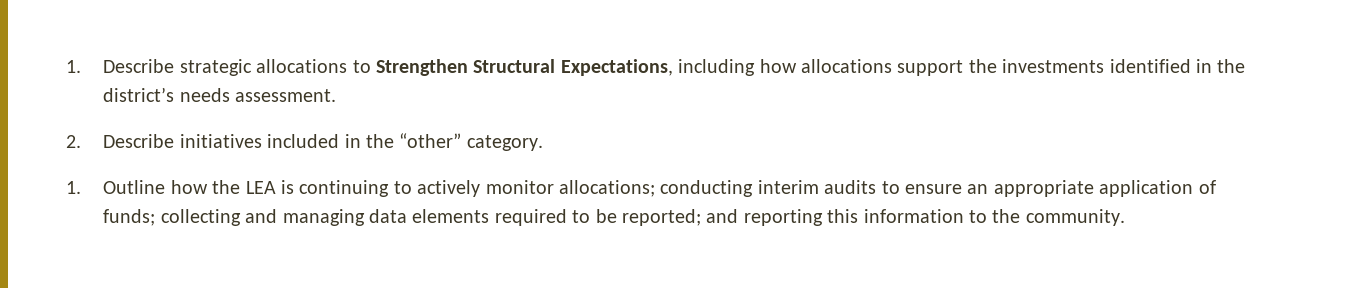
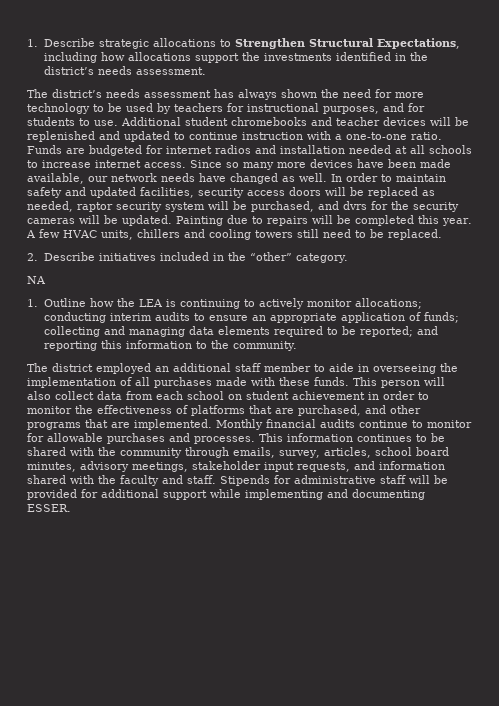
(337, 95) none -> [27,89,424,100] [27,103,425,114] [27,117,469,126] [27,131,442,142] [27,145,472,156] [27,159,451,170] [27,173,446,184] [27,187,435,198] [27,201,459,212] [27,215,472,226] [26,229,442,240] // The district’s needs assessment has always shown the need for more technology to be used by teachers for instructional purposes, and for students to use. Additional student chromebooks and teacher devices will be replenished and updated to continue instruction with a one-to-one ratio. Funds are budgeted for internet radios and installation needed at all schools to increase internet access. Since so many more devices have been made available, our network needs have changed as well. In order to maintain safety and updated facilities, security access doors will be replaced as needed, raptor security system will be purchased, and dvrs for the security cameras will be updated. Painting due to repairs will be completed this year. A few HVAC units, chillers and cooling towers still need to be replaced.
(543, 143) none -> [27,276,46,284] // NA
(1125, 217) none -> [27,363,458,374] [27,377,445,388] [27,391,429,400] [27,405,421,416] [27,419,472,430] [27,433,445,444] [27,447,449,458] [27,461,445,472] [27,475,448,486] [27,489,425,500] [27,504,71,512] // The district employed an additional staff member to aide in overseeing the implementation of all purchases made with these funds. This person will also collect data from each school on student achievement in order to monitor the effectiveness of platforms that are purchased, and other programs that are implemented. Monthly financial audits continue to monitor for allowable purchases and processes. This information continues to be shared with the community through emails, survey, articles, school board minutes, advisory meetings, stakeholder input requests, and information shared with the faculty and staff. Stipends for administrative staff will be provided for additional support while implementing and documenting ESSER.

